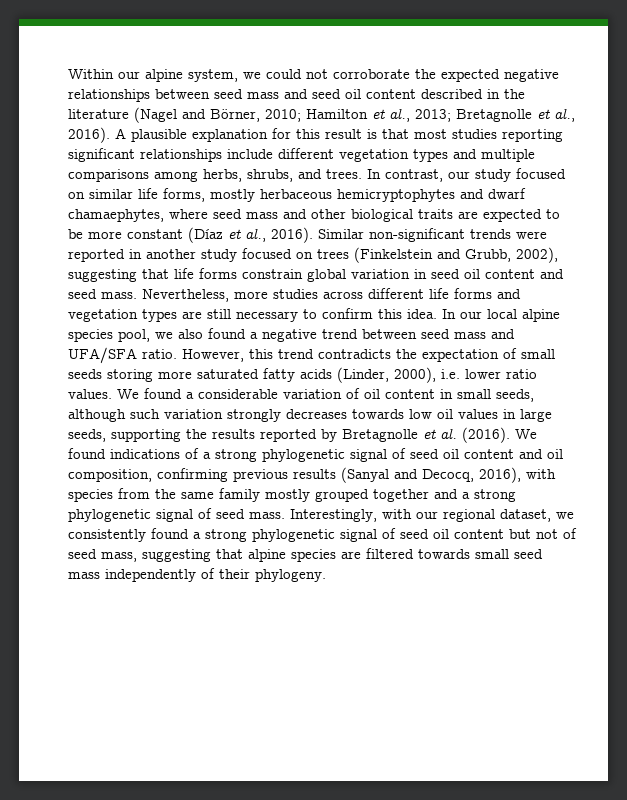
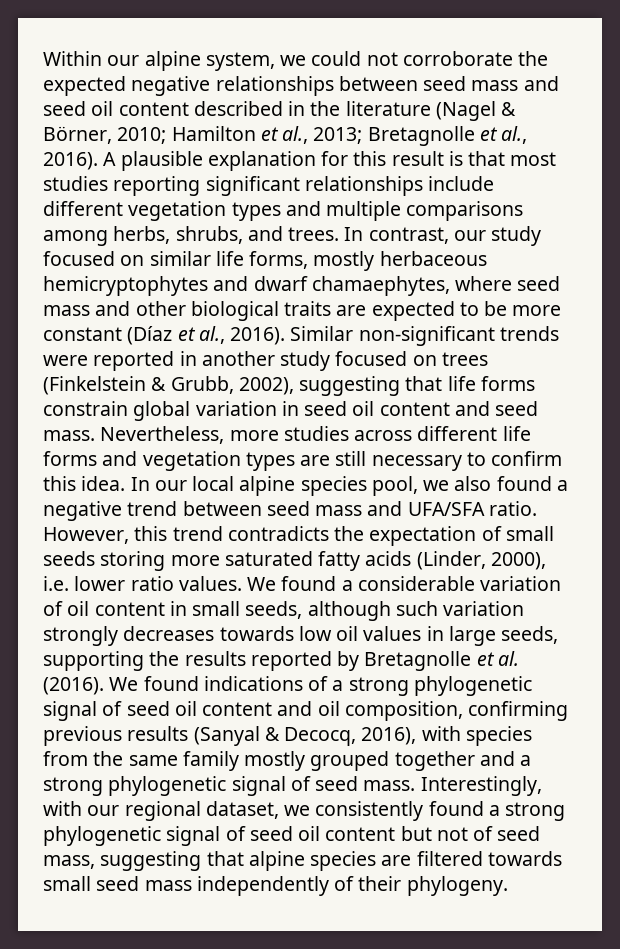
[182,109,206,119] and -> [501,102,517,116] &
[437,249,461,259] and -> [151,377,167,391] &
[394,469,418,479] and -> [264,727,280,741] &

